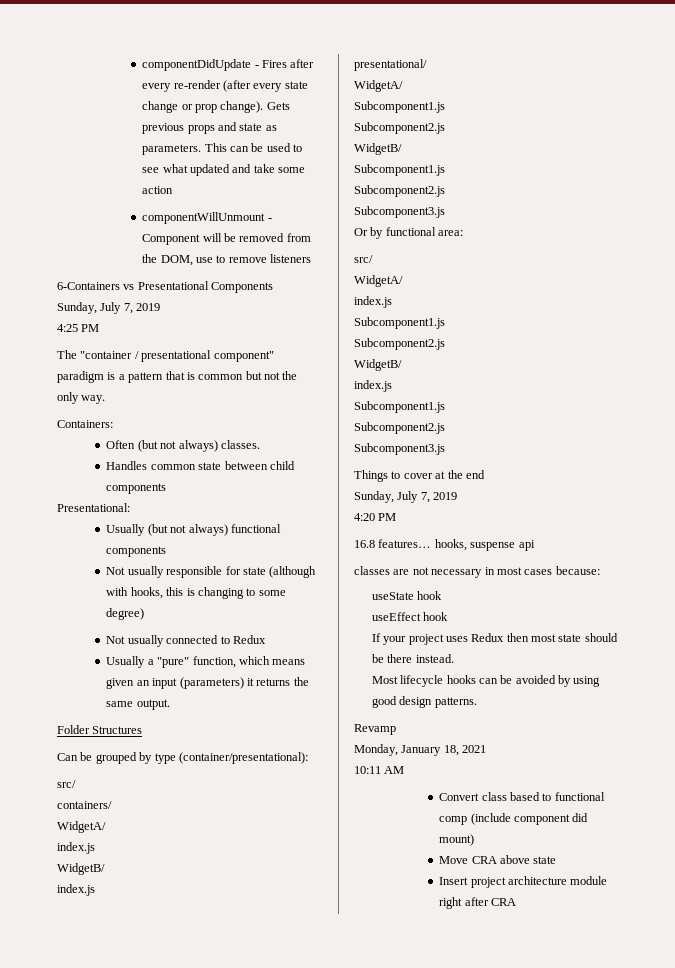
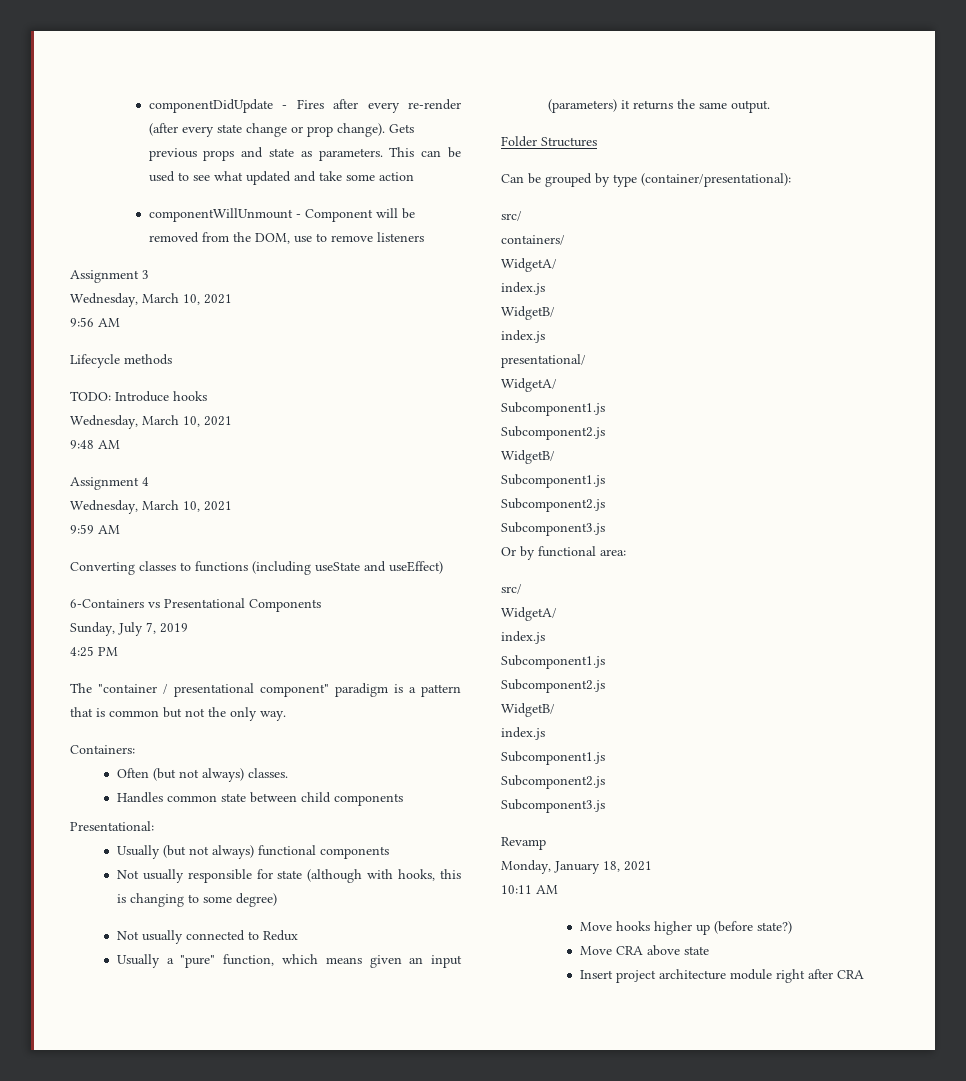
(312, 258) none -> [70,270,149,283] [70,293,232,307] [70,317,120,327] [70,354,172,368] [70,391,207,402] [70,415,232,429] [70,440,120,449] [70,477,149,490] [70,500,232,514] [70,524,120,534] [70,561,443,575] // Assignment 3 // Wednesday, March 10, 2021 // 9:56 AM // Lifecycle methods // TODO: Introduce hooks // Wednesday, March 10, 2021 // 9:48 AM // Assignment 4 // Wednesday, March 10, 2021 // 9:59 AM // Converting classes to functions (including useState and useEffect)
[354,470,485,482] [354,491,458,503] [354,513,397,521] [354,539,535,551] [354,566,600,578] [371,591,443,600] [371,612,449,621] [371,633,618,645] [371,654,454,663] [371,675,601,687] [371,696,477,708] // Things to cover at the end // Sunday, July 7, 2019 // 4:20 PM // 16.8 features… hooks, suspense api // classes are not necessary in most cases because: // useState hook // useEffect hook // If your project uses Redux then most state should be there instead. // Most lifecycle hooks can be avoided by using good design patterns. -> (605, 806) none
[439,792,605,801] [439,813,589,825] [439,834,475,846] Convert class based to functional comp (include component did mount) -> [579,921,792,935] Move hooks higher up (before state?)

